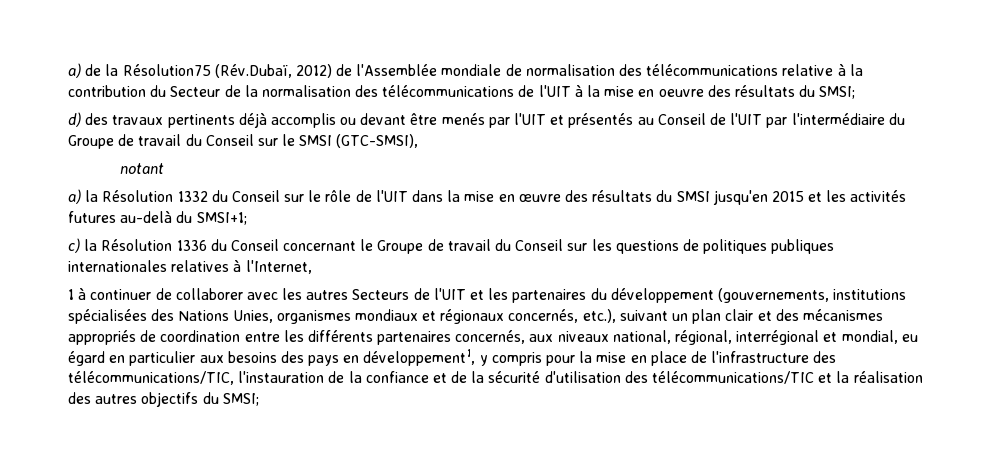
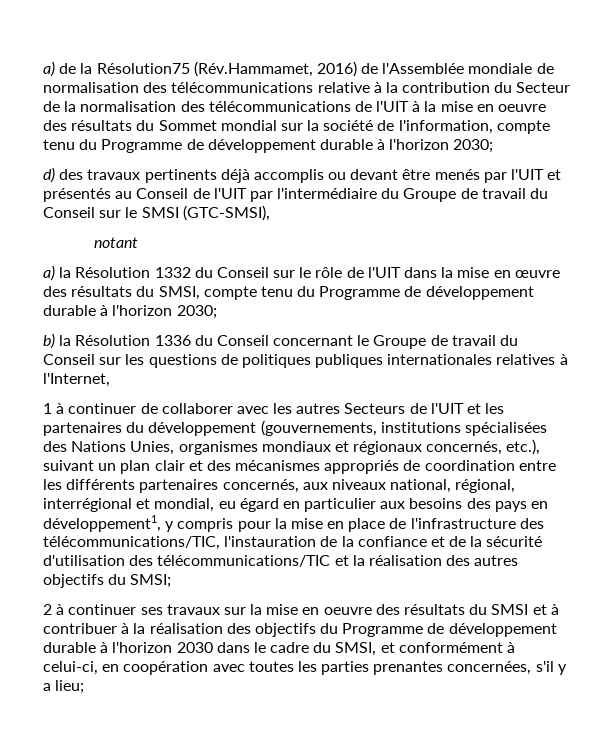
[214,64,332,78] (Rév.Dubaï, 2012) -> [193,61,357,77] (Rév.Hammamet, 2016)
[819,86,856,99] SMSI; -> [158,120,550,134] [43,139,494,153] Sommet mondial sur la société de l'information, compte tenu du Programme de développement durable à l'horizon 2030;
[676,190,907,205] [68,210,247,225] [68,238,80,253] SMSI jusqu'en 2015 et les activités futures au-delà du SMSI+1; // c) -> [158,286,534,300] [43,305,217,319] [43,333,55,349] SMSI, compte tenu du Programme de développement durable à l'horizon 2030; // b)
(259, 399) none -> [43,604,559,615] [43,623,557,637] [43,642,516,656] [43,661,567,675] [43,680,85,694] // 2 à continuer ses travaux sur la mise en oeuvre des résultats du SMSI et à contribuer à la réalisation des objectifs du Programme de développement durable à l'horizon 2030 dans le cadre du SMSI, et conformément à celui-ci, en coopération avec toutes les parties prenantes concernées, s'il y a lieu;

